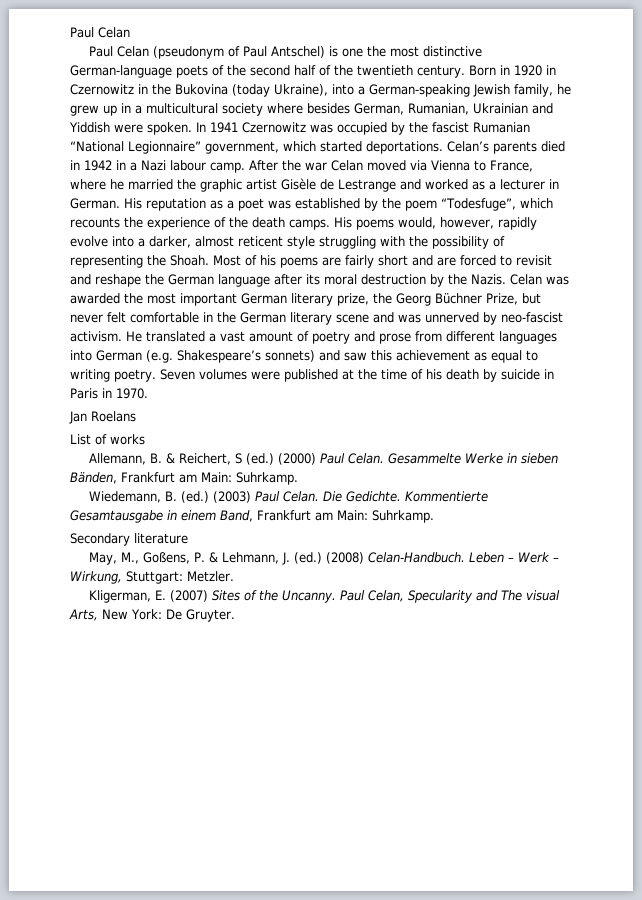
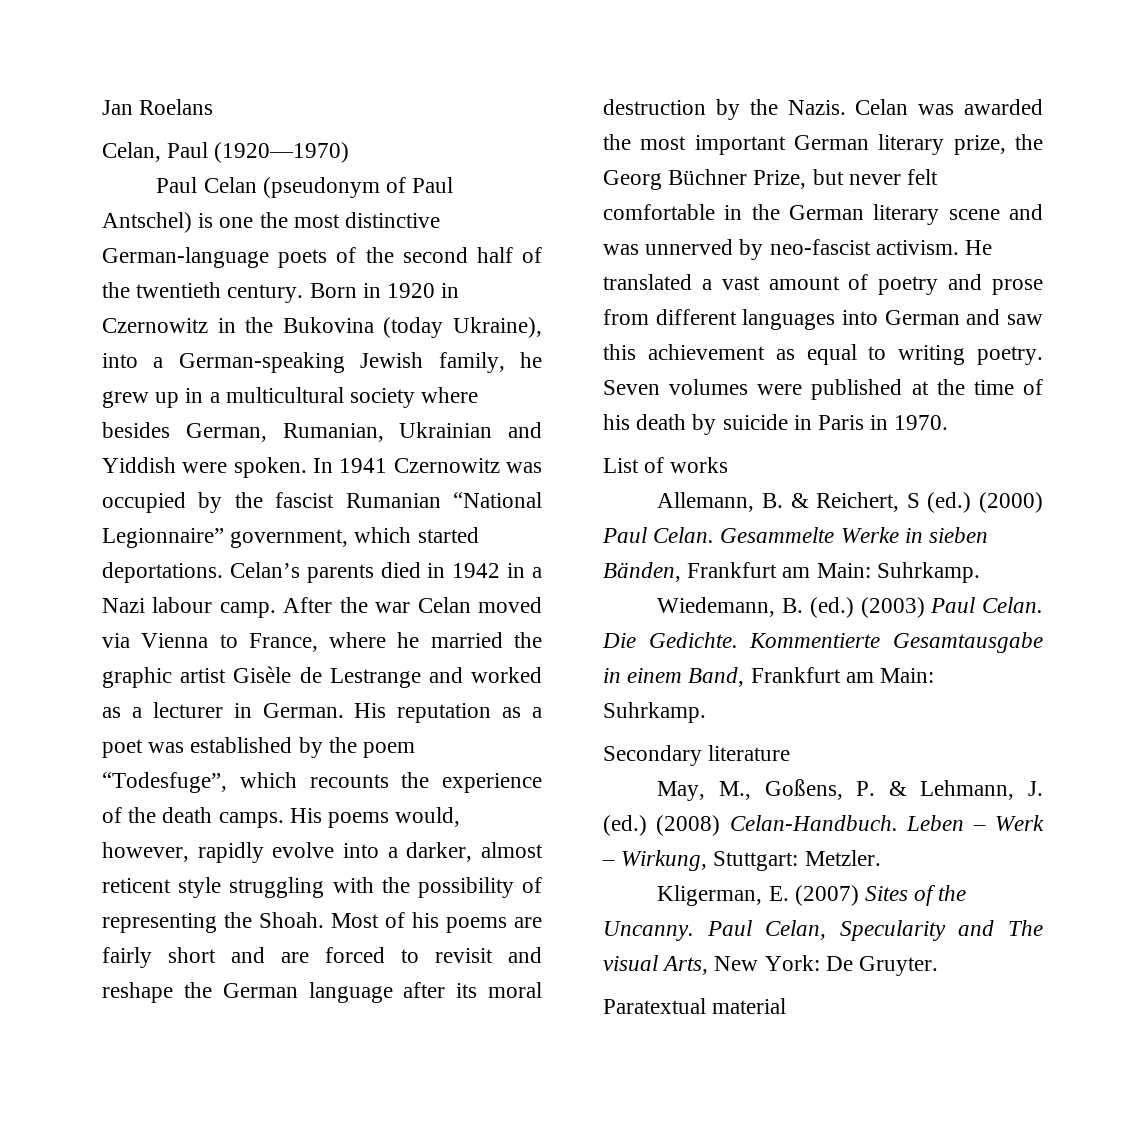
[70,27,130,38] Paul Celan -> [102,99,214,115] [102,142,350,163] Jan Roelans // Celan, Paul (1920—1970)
[146,350,315,363] (e.g. Shakespeare’s sonnets) -> (960, 317) none
[69,411,136,424] // Jan Roelans -> (949, 422) none
(235, 615) none -> [603,998,787,1014] // Paratextual material

